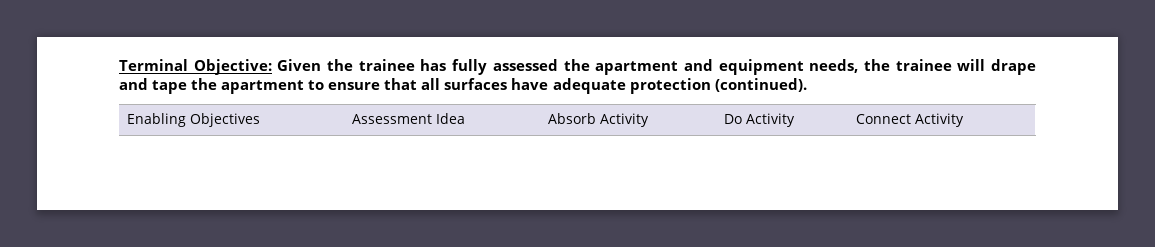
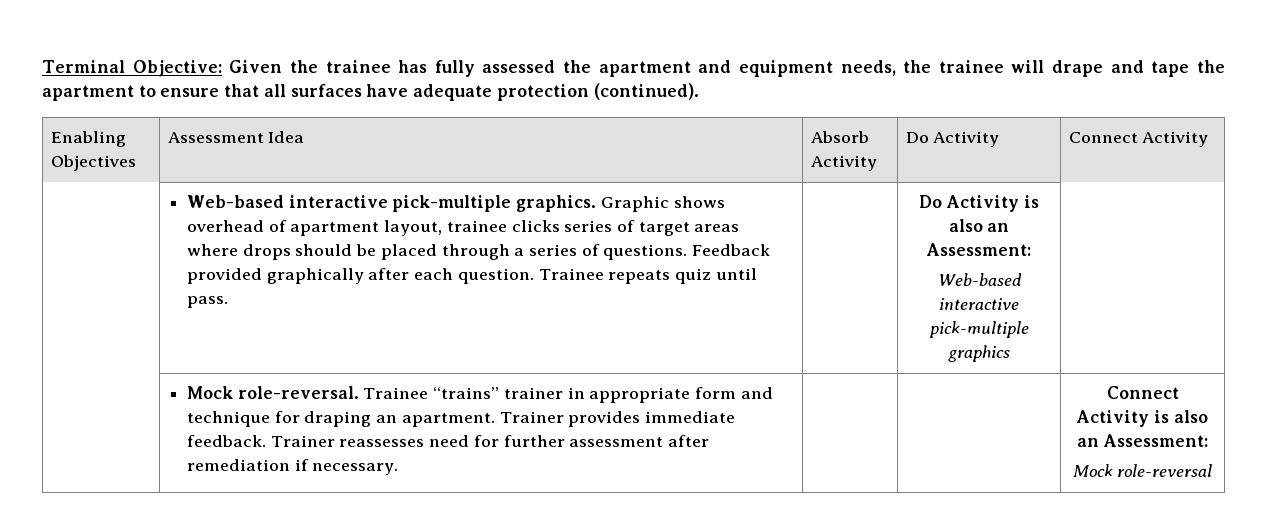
(965, 120) none -> [186,195,725,212] [186,220,740,236] [186,244,771,260] [186,268,757,284] [186,296,228,308] [919,195,1039,212] [948,219,1010,232] [926,243,1031,256] [937,273,1022,286] [939,298,1019,310] [928,321,1029,338] [947,345,1010,362] [186,386,773,403] [186,411,735,427] [186,435,709,447] [186,459,399,475] [1106,386,1179,399] [1076,410,1208,427] [1077,434,1208,447] [1072,464,1213,477] // | Web-based interactive pick-multiple graphics. Graphic shows overhead of apartment layout, trainee clicks series of target areas where drops should be placed through a series of questions. Feedback provided graphically after each question. Trainee repeats quiz until pass. | | Do Activity is also an Assessment: // Web-based interactive pick-multiple graphics | // | Mock role-reversal. Trainee “trains” trainer in appropriate form and technique for draping an apartment. Trainer provides immediate feedback. Trainer reassesses need for further assessment after remediation if necessary. | | | Connect Activity is also an Assessment: // Mock role-reversal

